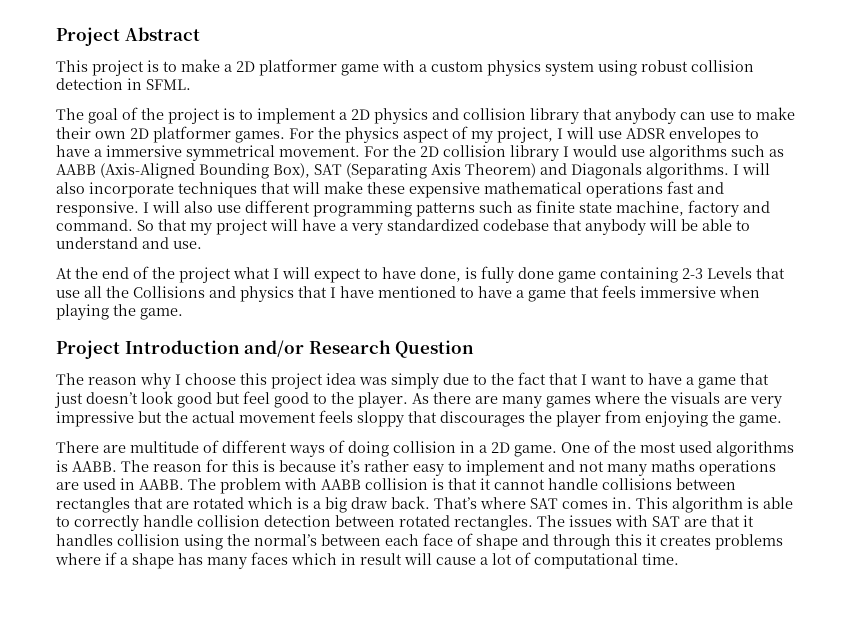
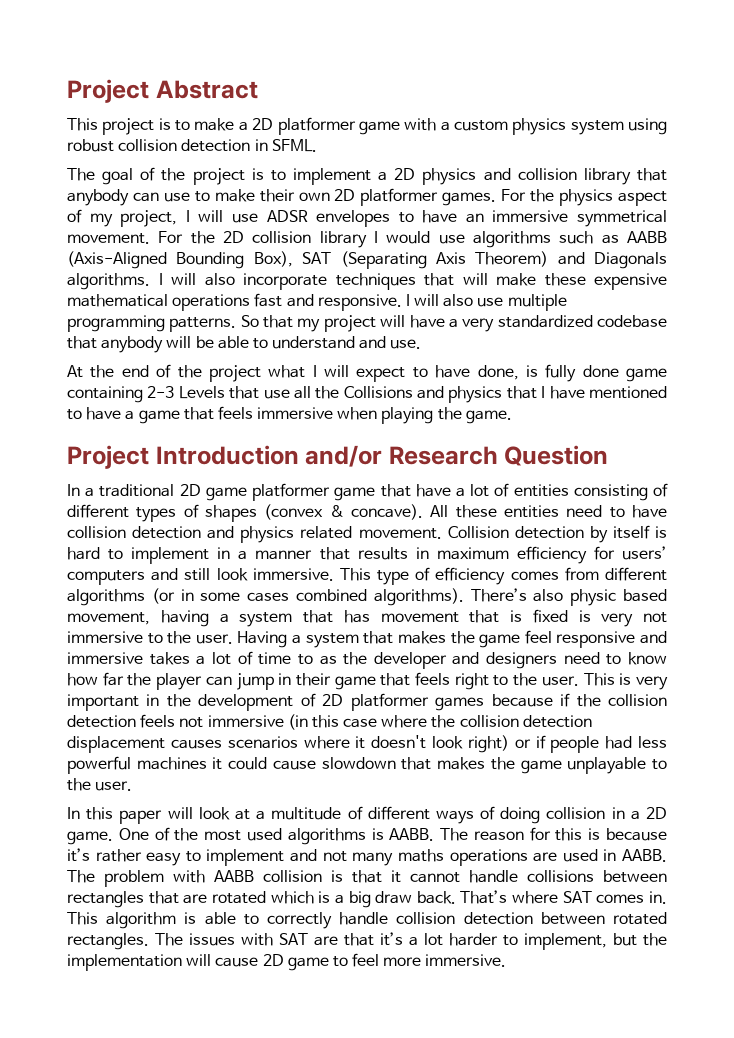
[94,149,102,157] a -> [465,213,484,223] an
[245,200,770,217] [56,219,133,231] different programming patterns such as finite state machine, factory and command. -> [507,294,567,311] [67,315,237,332] multiple programming patterns.
[56,372,769,389] [54,391,782,408] [56,410,782,427] [56,441,126,453] The reason why I choose this project idea was simply due to the fact that I want to have a game that just doesn’t look good but feel good to the player. As there are many games where the visuals are very impressive but the actual movement feels sloppy that discourages the player from enjoying the game. // There are -> [67,483,668,501] [67,504,667,522] [67,525,668,543] [67,546,667,564] [67,567,667,585] [67,588,667,606] [67,609,667,627] [67,630,668,648] [67,651,667,669] [67,672,668,690] [67,693,667,711] [67,714,592,730] [67,735,667,753] [67,756,668,774] [67,778,133,791] [67,807,266,824] In a traditional 2D game platformer game that have a lot of entities consisting of different types of shapes (convex & concave). All these entities need to have collision detection and physics related movement. Collision detection by itself is hard to implement in a manner that results in maximum efficiency for users’ computers and still look immersive. This type of efficiency comes from different algorithms (or in some cases combined algorithms). There’s also physic based movement, having a system that has movement that is fixed is very not immersive to the user. Having a system that makes the game feel responsive and immersive takes a lot of time to as the developer and designers need to know how far the player can jump in their game that feels right to the user. This is very important in the development of 2D platformer games because if the collision detection feels not immersive (in this case where the collision detection displacement causes scenarios where it doesn't look right) or if people had less powerful machines it could cause slowdown that makes the game unplayable to the user. // In this paper will look at a
[743,515,754,527] [56,533,783,550] [55,552,679,569] it handles collision using the normal’s between each face of shape and through this it creates problems where if a shape has many faces which in result will cause a lot of computational time. -> [379,932,667,950] [67,953,507,971] it’s a lot harder to implement, but the implementation will cause 2D game to feel more immersive.

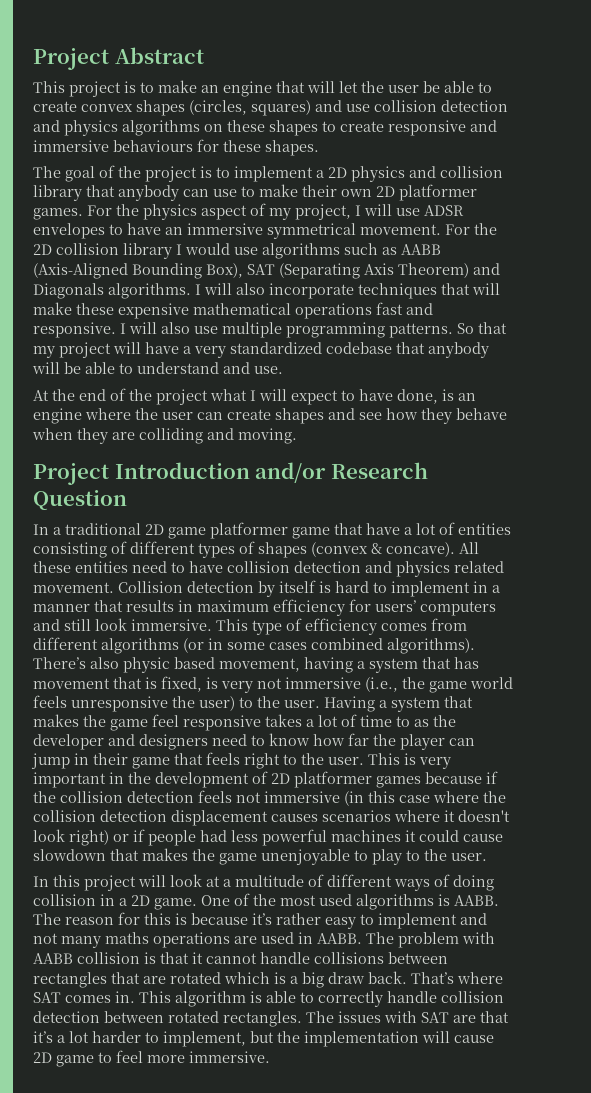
[238,117,667,135] [67,139,317,152] a 2D platformer game with a custom physics system using robust collision detection in SFML. -> [201,81,492,97] [33,100,508,116] [33,120,497,136] [33,139,319,156] an engine that will let the user be able to create convex shapes (circles, squares) and use collision detection and physics algorithms on these shapes to create responsive and immersive behaviours for these shapes.
[545,364,667,382] [67,386,667,403] [67,406,512,424] fully done game containing 2-3 Levels that use all the Collisions and physics that I have mentioned to have a game that feels immersive when playing the game. -> [458,393,476,401] [33,408,507,424] [32,428,297,444] an engine where the user can create shapes and see how they behave when they are colliding and moving.
[532,609,568,623] fixed -> [161,676,202,692] fixed,
(143, 637) none -> [365,677,513,693] [33,695,235,712] (i.e., the game world feels unresponsive the user)
[640,631,668,644] [67,652,143,664] and immersive -> (261, 723) none
[567,757,647,774] unplayable -> [261,849,402,865] unenjoyable to play
[119,810,163,824] paper -> [84,875,136,891] project

